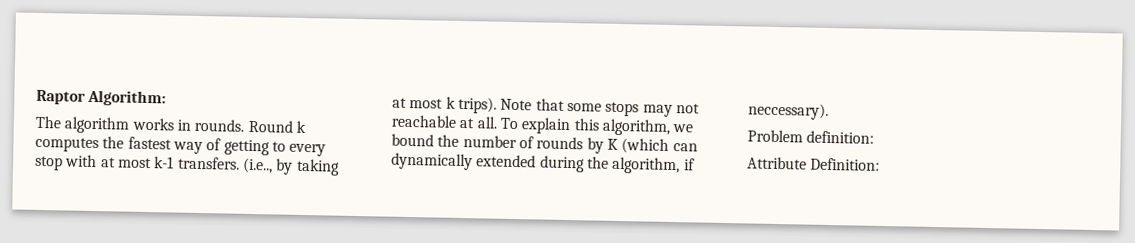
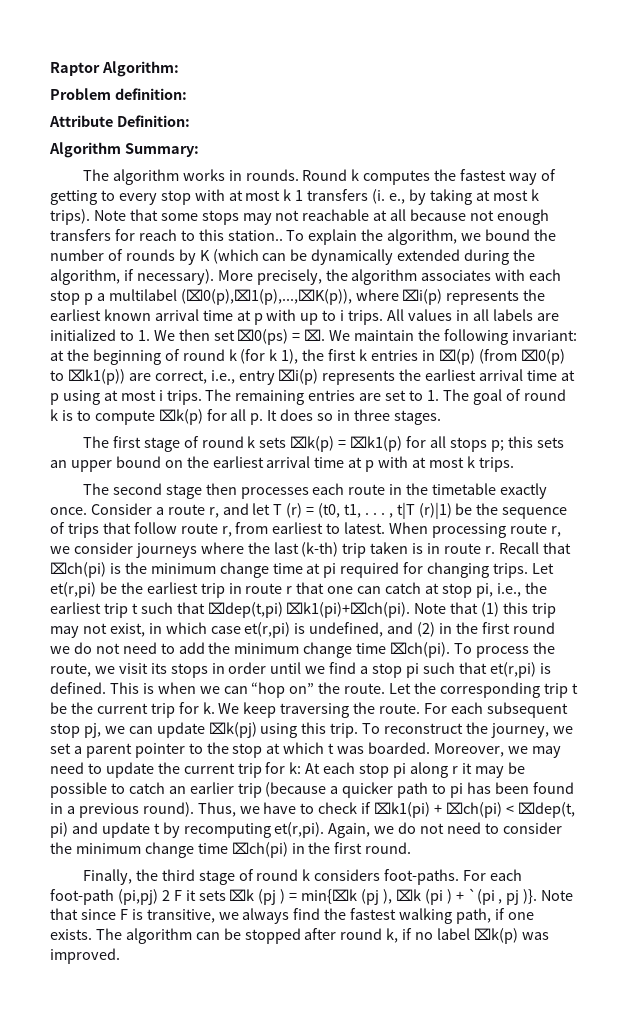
(167, 98) none -> [50,88,187,100] [49,115,190,127] [49,142,199,158] // Problem definition: // Attribute Definition: // Algorithm Summary:
[154,156,273,174] k-1 transfers. (i.e.., -> [283,189,406,204] k 1 transfers (i. e.,
[476,116,498,129] all. -> [390,209,549,225] [50,229,283,241] all because not enough transfers for reach to this station..
[573,118,600,131] this -> [361,229,384,241] the
(698, 147) none -> [290,249,308,261] be
[748,102,829,120] [747,129,875,144] [747,156,881,171] neccessary). // Problem definition: // Attribute Definition: -> [136,269,562,285] [50,289,546,305] [50,309,559,325] [50,329,577,345] [50,349,565,365] [50,369,575,385] [50,389,566,405] [50,409,441,425] [82,436,564,452] [50,456,514,472] [82,483,547,499] [50,502,568,519] [50,522,561,538] [50,542,571,558] [50,562,554,578] [50,582,547,598] [50,602,557,618] [50,622,555,638] [50,642,555,658] [50,662,551,678] [50,682,578,698] [50,702,568,718] [50,722,573,738] [50,742,561,758] [50,762,525,778] [50,782,574,798] [50,802,575,818] [50,822,562,838] [50,842,412,858] [82,869,522,885] [50,888,574,905] [50,908,534,924] [50,928,549,944] [50,948,120,964] necessary). More precisely, the algorithm associates with each stop p a multilabel (⌧0(p),⌧1(p),...,⌧K(p)), where ⌧i(p) represents the earliest known arrival time at p with up to i trips. All values in all labels are initialized to 1. We then set ⌧0(ps) = ⌧. We maintain the following invariant: at the beginning of round k (for k 1), the first k entries in ⌧(p) (from ⌧0(p) to ⌧k1(p)) are correct, i.e., entry ⌧i(p) represents the earliest arrival time at p using at most i trips. The remaining entries are set to 1. The goal of round k is to compute ⌧k(p) for all p. It does so in three stages. // The first stage of round k sets ⌧k(p) = ⌧k1(p) for all stops p; this sets an upper bound on the earliest arrival time at p with at most k trips. // The second stage then processes each route in the timetable exactly once. Consider a route r, and let T (r) = (t0, t1, . . . , t|T (r)|1) be the sequence of trips that follow route r, from earliest to latest. When processing route r, we consider journeys where the last (k-th) trip taken is in route r. Recall that ⌧ch(pi) is the minimum change time at pi required for changing trips. Let et(r,pi) be the earliest trip in route r that one can catch at stop pi, i.e., the earliest trip t such that ⌧dep(t,pi) ⌧k1(pi)+⌧ch(pi). Note that (1) this trip may not exist, in which case et(r,pi) is undefined, and (2) in the first round we do not need to add the minimum change time ⌧ch(pi). To process the route, we visit its stops in order until we find a stop pi such that et(r,pi) is defined. This is when we can “hop on” the route. Let the corresponding trip t be the current trip for k. We keep traversing the route. For each subsequent stop pj, we can update ⌧k(pj) using this trip. To reconstruct the journey, we set a parent pointer to the stop at which t was boarded. Moreover, we may need to update the current trip for k: At each stop pi along r it may be possible to catch an earlier trip (because a quicker path to pi has been found in a previous round). Thus, we have to check if ⌧k1(pi) + ⌧ch(pi) < ⌧dep(t, pi) and update t by recomputing et(r,pi). Again, we do not need to consider the minimum change time ⌧ch(pi) in the first round. // Finally, the third stage of round k considers foot-paths. For each foot-path (pi,pj) 2 F it sets ⌧k (pj ) = min{⌧k (pj ), ⌧k (pi ) + `(pi , pj )}. Note that since F is transitive, we always find the fastest walking path, if one exists. The algorithm can be stopped after round k, if no label ⌧k(p) was improved.

